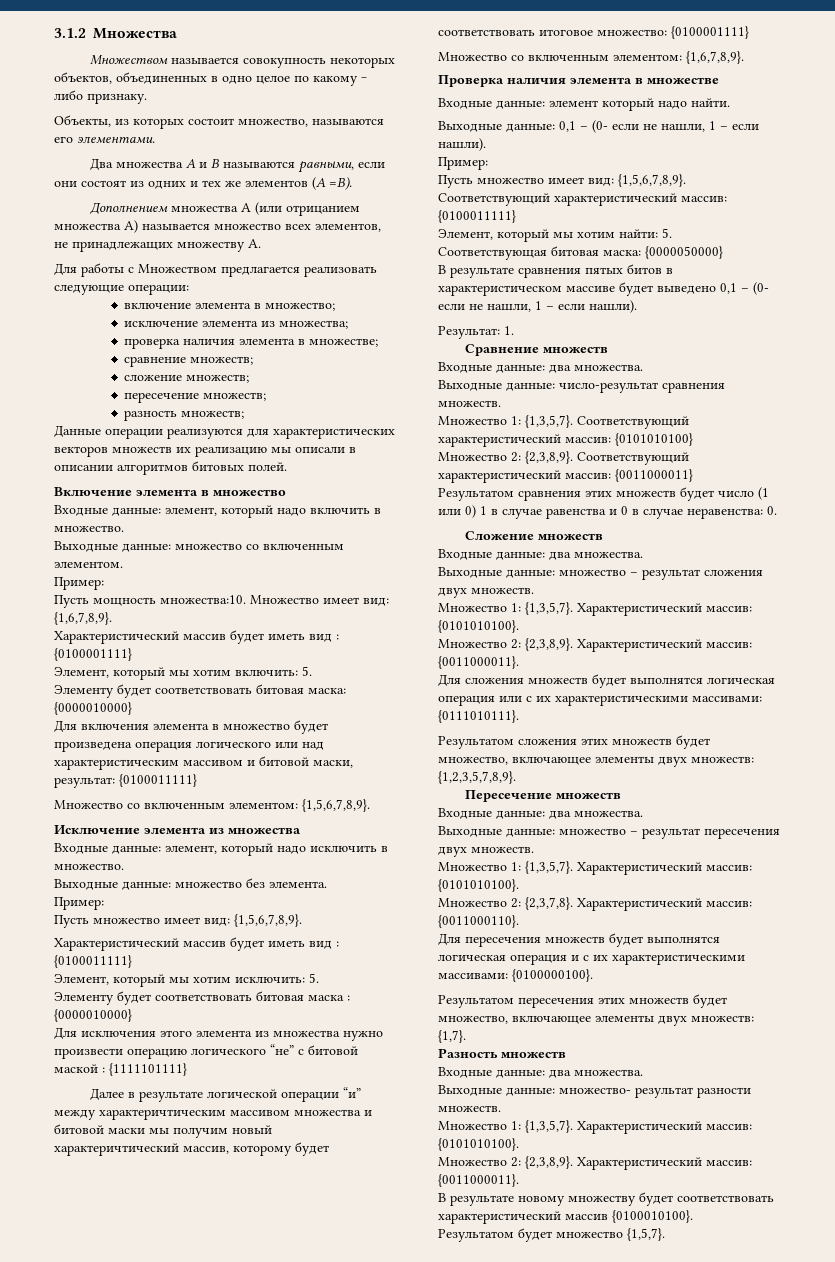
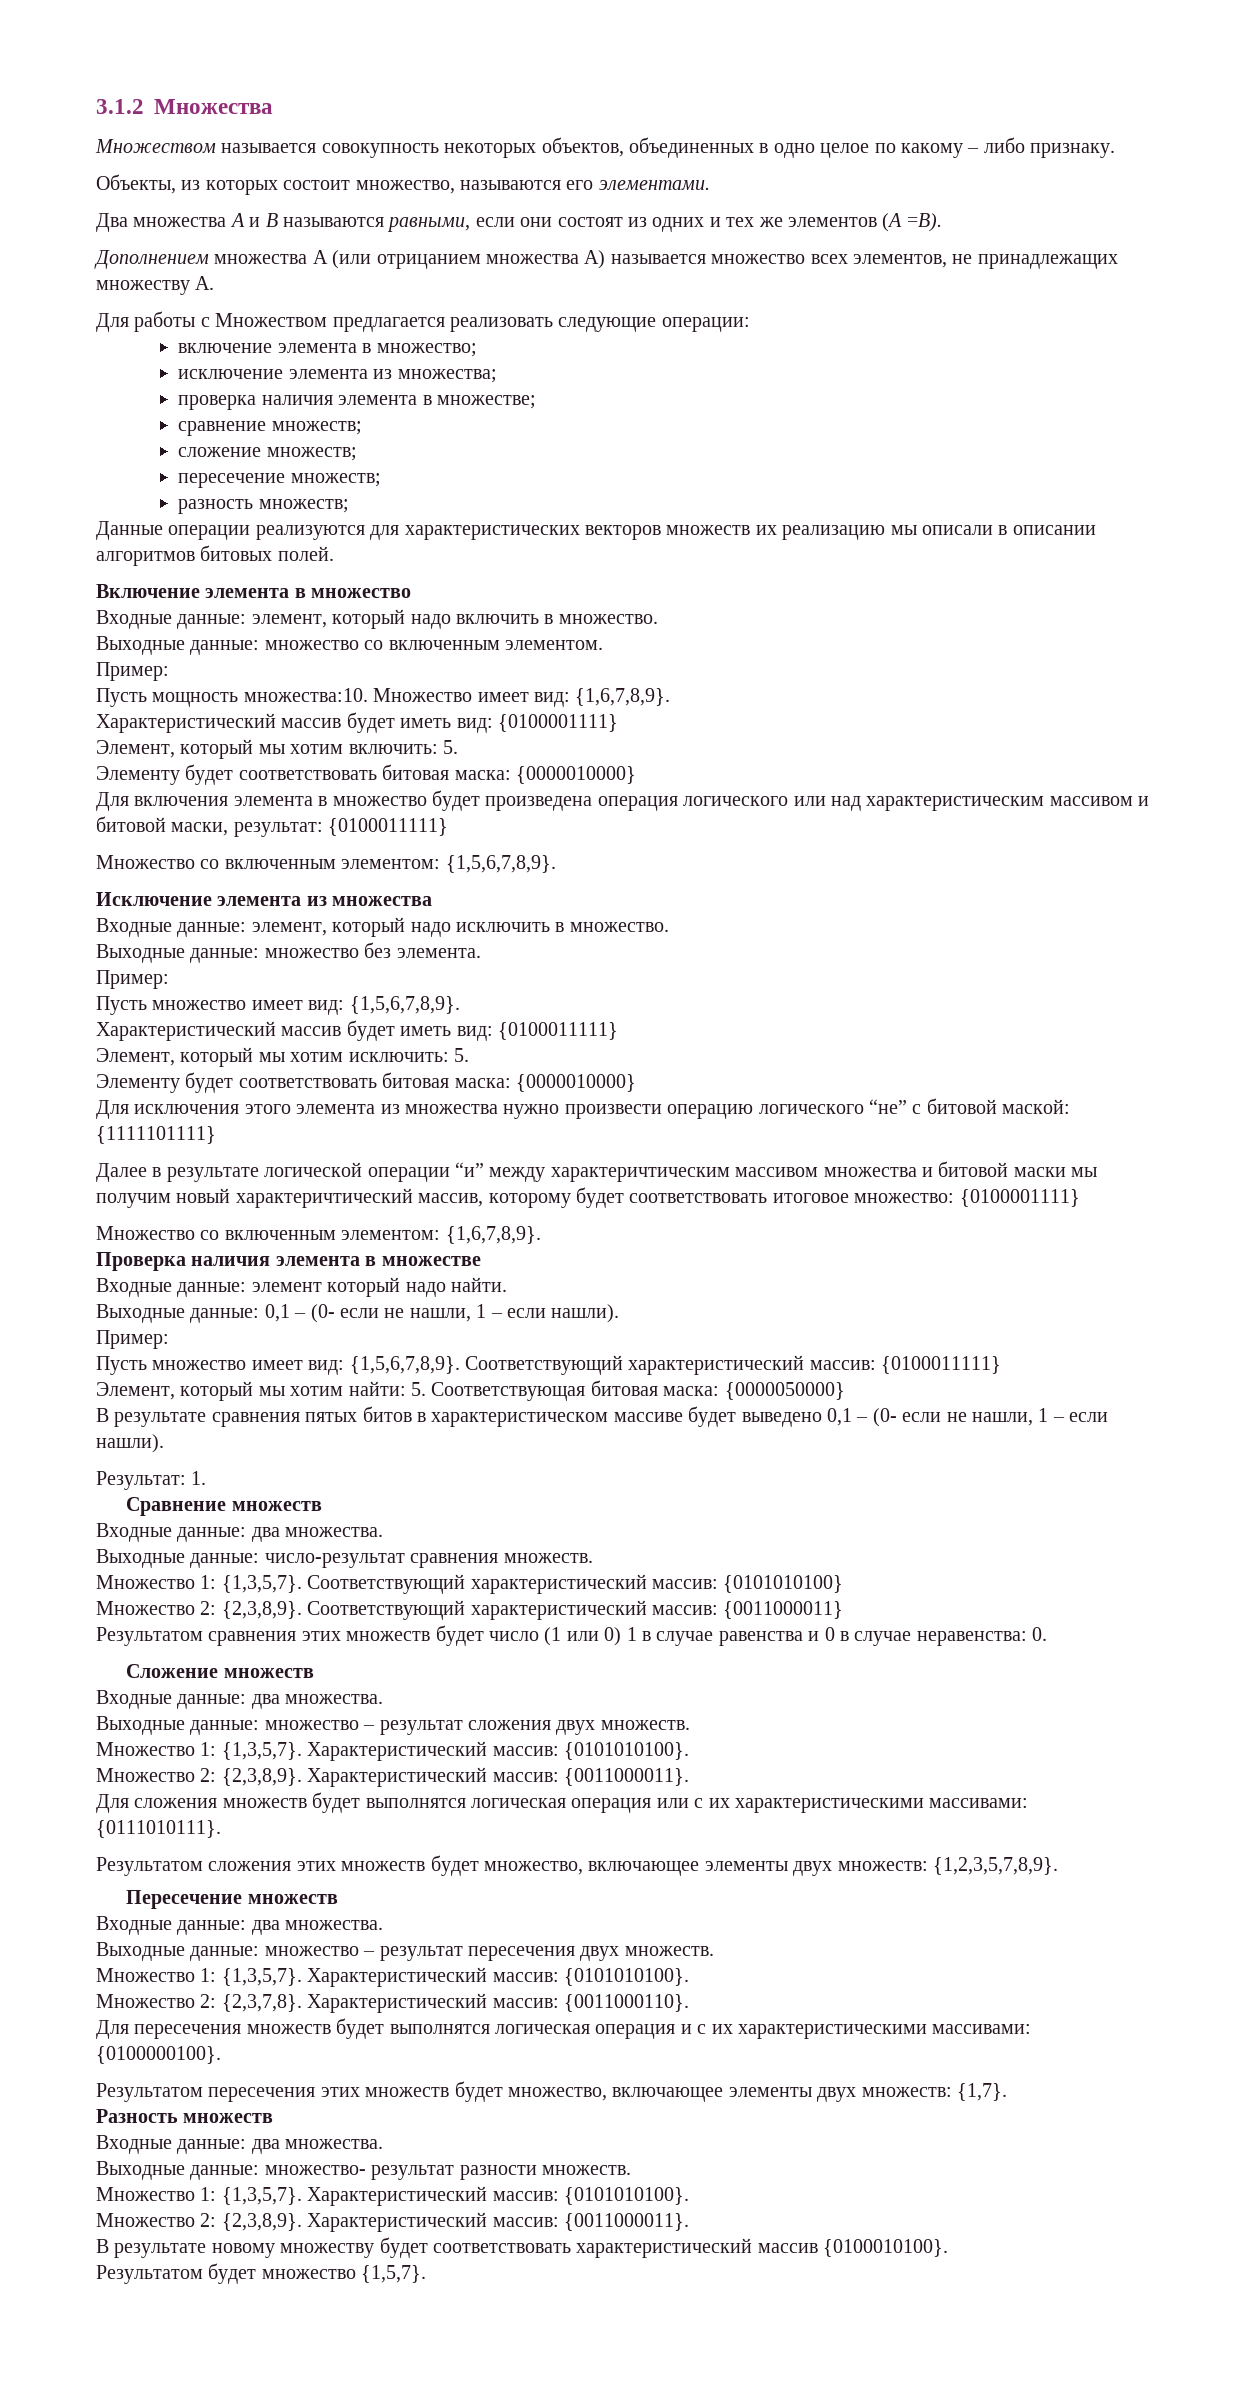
[309,634,339,642] вид : -> [456,718,493,733] вид:
[309,941,339,949] вид : -> [456,1026,493,1041] вид:
[308,995,350,1001] маска : -> [454,1078,511,1088] маска:
[54,1064,105,1073] маской : -> [1002,1099,1071,1114] маской:

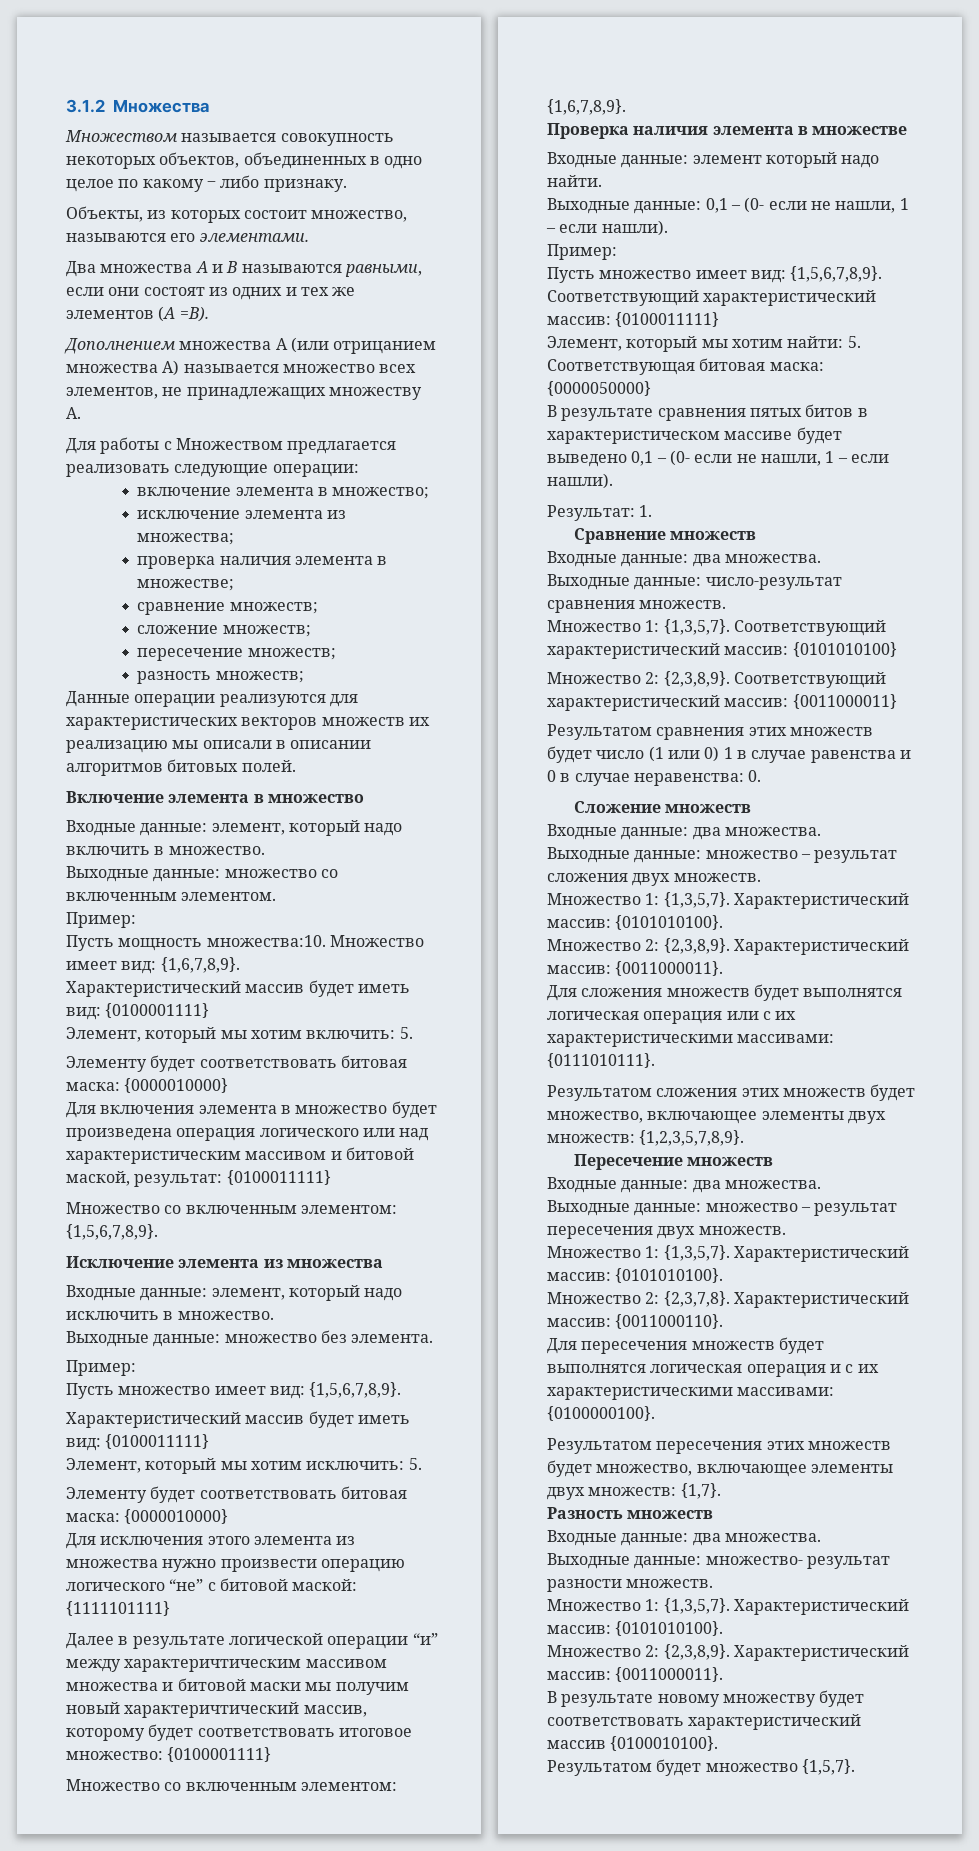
[171,822,229,836] маски, -> [66,1171,130,1186] маской,

